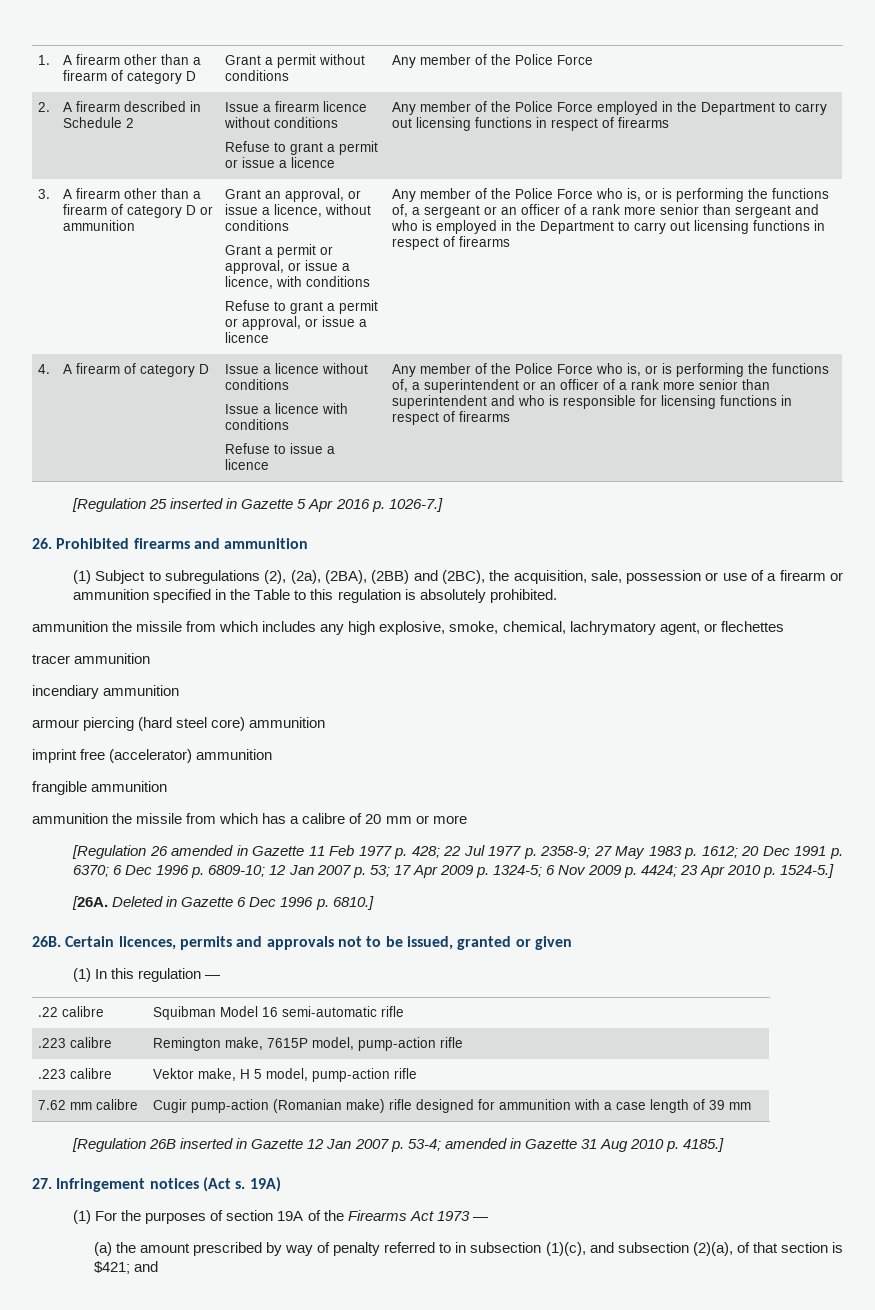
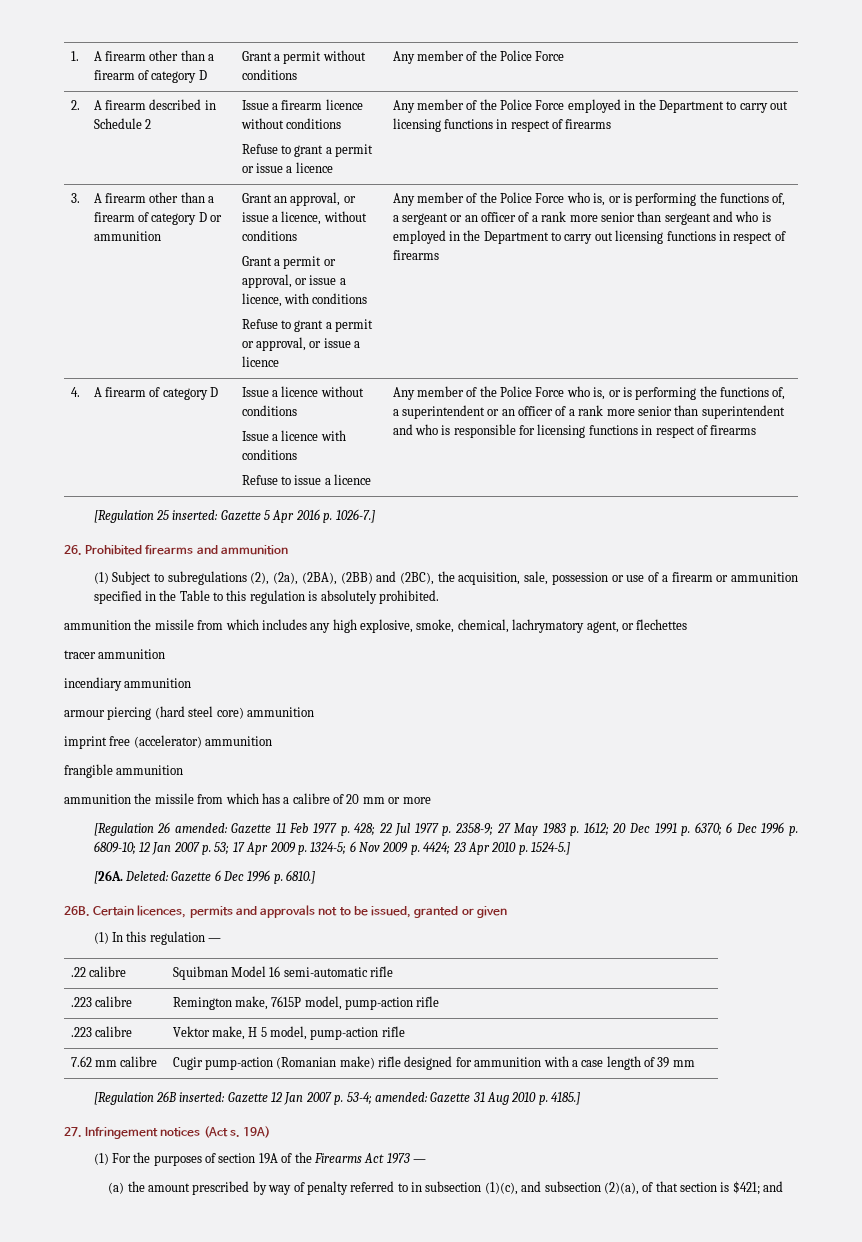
[170,498,238,509] inserted in -> [172,510,219,520] inserted:
[171,845,248,856] amended in -> [174,823,228,833] amended:
[112,896,178,907] Deleted in -> [124,871,169,881] Deleted:
[180,1138,248,1149] inserted in -> [179,1092,226,1102] inserted:
[444,1138,521,1149] amended in -> [374,1092,428,1102] amended:

